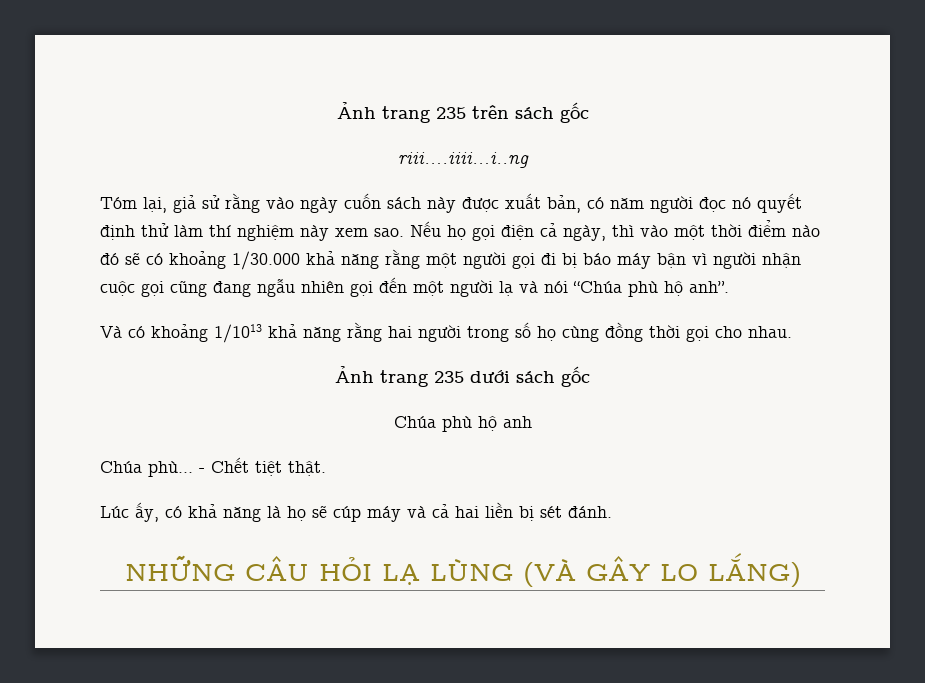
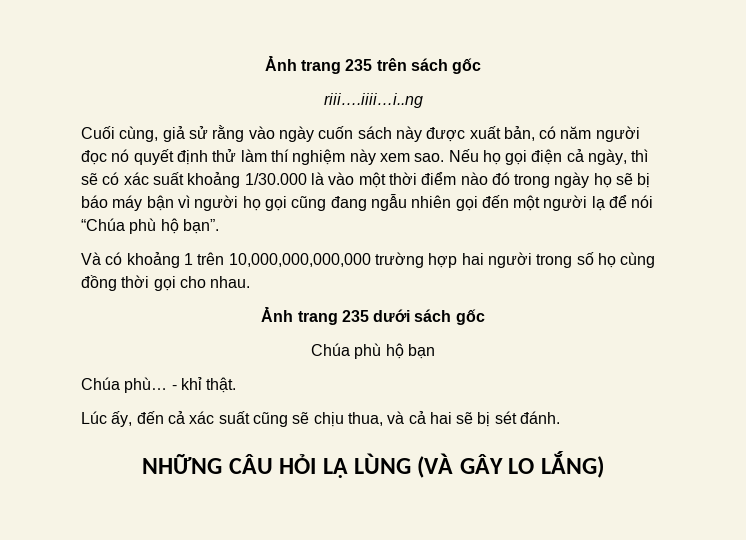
[100,197,167,213] Tóm lại, -> [81,126,159,142] Cuối cùng,
(634, 231) none -> [81,172,324,188] sẽ có xác suất khoảng 1/30.000 là
[125,249,556,270] sẽ có khoảng 1/30.000 khả năng rằng một người gọi đi -> [514,172,634,188] trong ngày họ sẽ
[762,253,801,268] [100,281,135,296] nhận cuộc -> [242,196,261,211] họ
[519,281,538,293] và -> [609,195,628,208] để
[689,281,729,293] anh”. -> [182,219,219,234] bạn”.
[214,322,382,343] 1/1013 khả năng rằng -> [183,252,458,268] 1 trên 10,000,000,000,000 trường hợp
[502,416,532,428] anh -> [407,344,435,359] bạn
[211,457,282,476] Chết tiệt -> [180,377,202,390] khỉ
[165,504,401,522] có khả năng là họ sẽ cúp máy -> [136,411,383,427] đến cả xác suất cũng sẽ chịu thua,
[485,502,513,518] liền -> [456,412,474,424] sẽ

